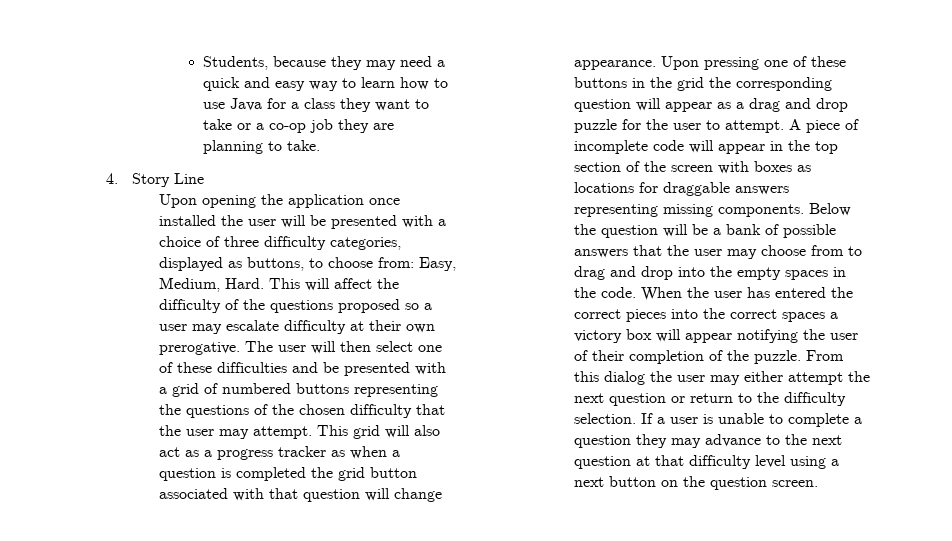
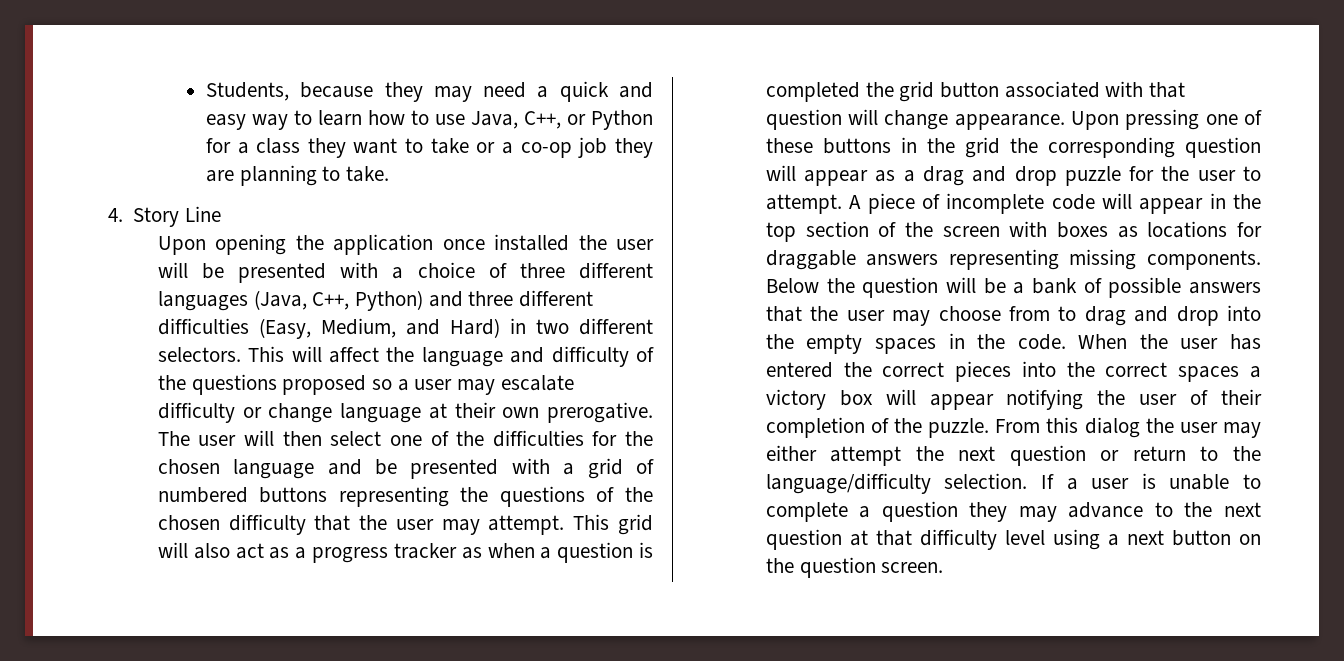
[230,98,263,111] Java -> [470,110,653,130] Java, C++, or Python
[264,236,402,250] [159,257,457,271] [159,277,265,292] difficulty categories, displayed as buttons, to choose from: Easy, Medium, Hard. -> [579,262,653,279] [157,290,593,311] [157,318,653,339] [157,347,241,362] different languages (Java, C++, Python) and three different difficulties (Easy, Medium, and Hard) in two different selectors.
(400, 283) none -> [421,347,545,367] language and
(347, 327) none -> [242,403,422,423] or change language
[177,362,288,373] these difficulties -> [456,430,653,447] [157,459,315,479] the difficulties for the chosen language
[784,392,847,406] difficulty -> [765,473,931,494] language/difficulty

